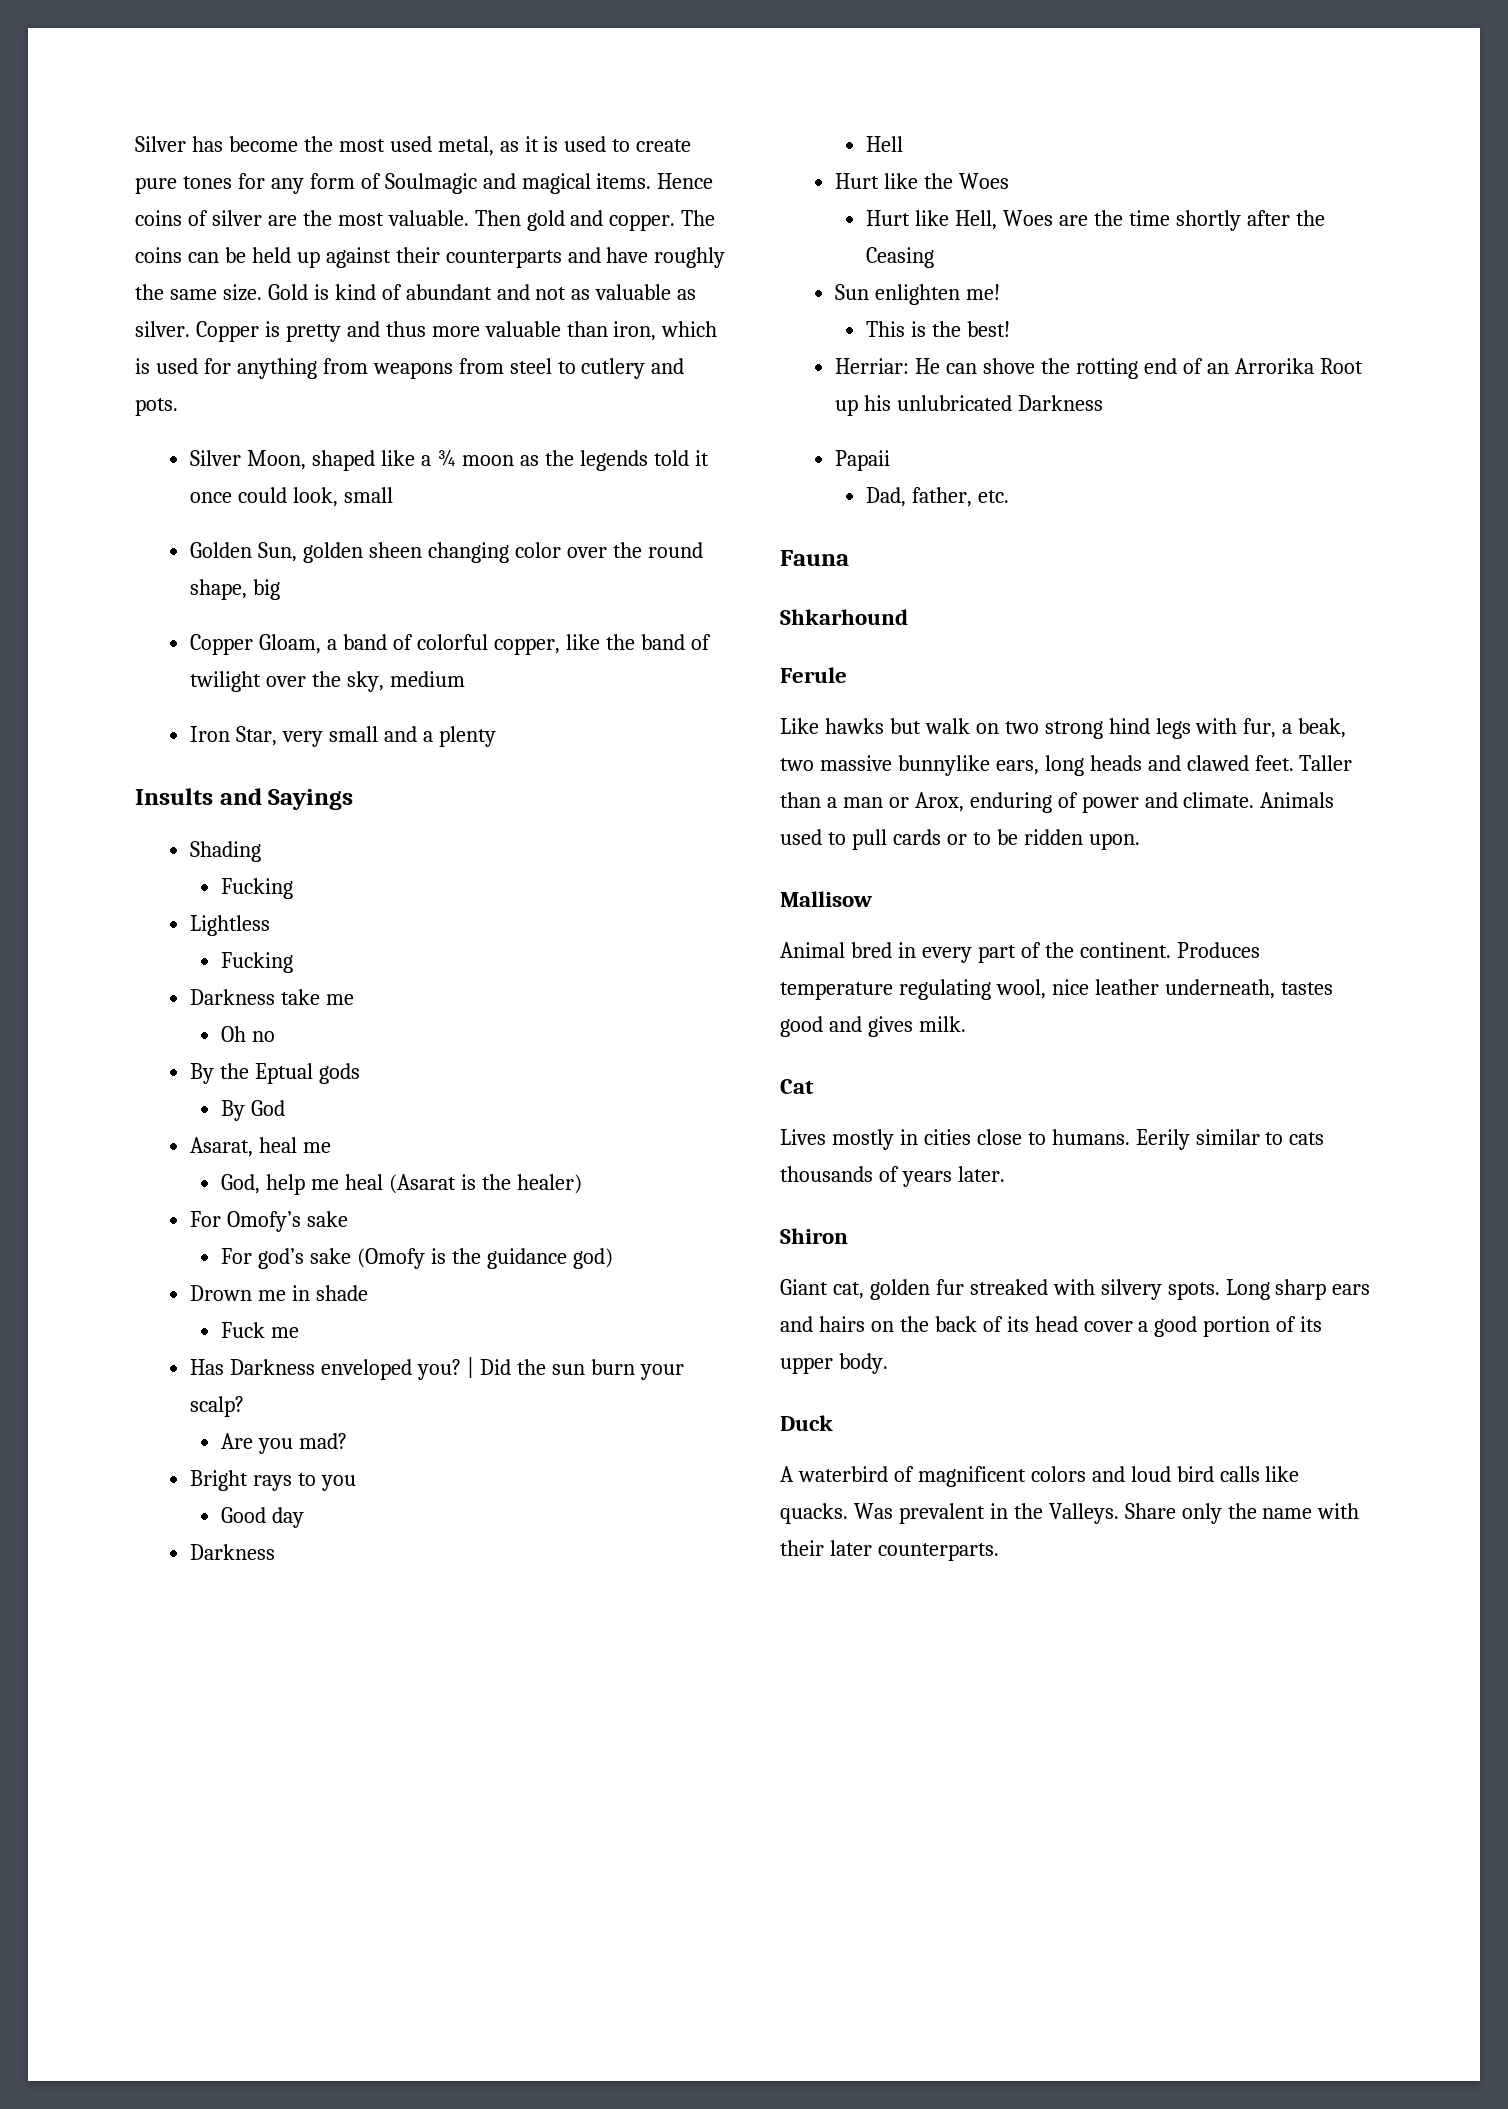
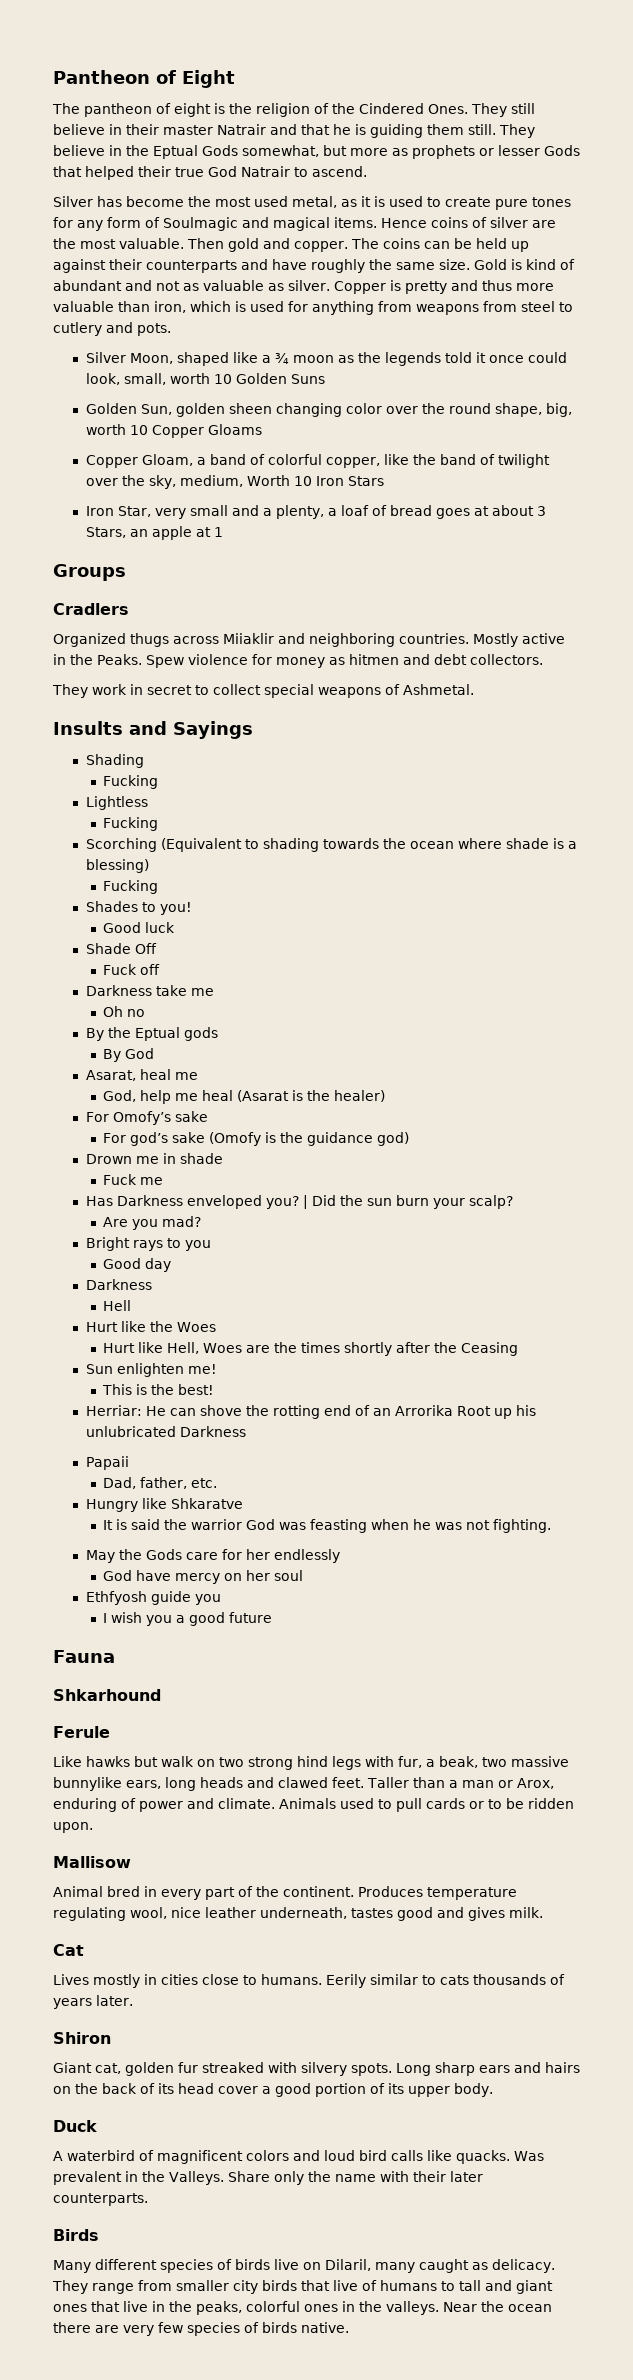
(135, 144) none -> [53,70,235,88] [52,103,535,117] [53,124,535,138] [53,145,580,159] [53,166,367,180] Pantheon of Eight // The pantheon of eight is the religion of the Cindered Ones. They still believe in their master Natrair and that he is guiding them still. They believe in the Eptual Gods somewhat, but more as prophets or lesser Gods that helped their true God Natrair to ascend. //
[344,487,394,503] small -> [123,373,325,385] small, worth 10 Golden Suns
[253,579,281,600] big -> [545,403,572,417] [85,424,262,438] big, worth 10 Copper Gloams
[389,671,465,687] medium -> [179,475,384,487] medium, Worth 10 Iron Stars
[438,726,496,747] plenty -> [275,505,546,519] [85,526,223,540] [53,564,126,581] [53,603,129,615] [53,633,565,647] [53,654,543,668] [52,684,474,698] plenty, a loaf of bread goes at about 3 Stars, an apple at 1 // Groups // Cradlers // Organized thugs across Miiaklir and neighboring countries. Mostly active in the Peaks. Spew violence for money as hitmen and debt collectors. // They work in secret to collect special weapons of Ashmetal.
(294, 962) none -> [85,838,577,852] [85,859,149,873] [103,880,159,894] [85,901,192,915] [103,922,176,933] [85,943,157,954] [103,964,161,975] // Scorching (Equivalent to shading towards the ocean where shade is a blessing) // Fucking // Shades to you! // Good luck // Shade Off // Fuck off
[1128,210,1170,226] time -> [301,1342,341,1353] times
(1010, 496) none -> [85,1498,243,1512] [103,1519,552,1533] [85,1549,340,1563] [103,1570,304,1584] [85,1591,221,1605] [103,1612,273,1626] // Hungry like Shkaratve // It is said the warrior God was feasting when he was not fighting. // May the Gods care for her endlessly // God have mercy on her soul // Ethfyosh guide you // I wish you a good future
(999, 1552) none -> [53,2229,99,2241] [53,2259,555,2273] [52,2280,553,2294] [53,2301,552,2315] [53,2322,349,2336] // Birds // Many different species of birds live on Dilaril, many caught as delicacy. They range from smaller city birds that live of humans to tall and giant ones that live in the peaks, colorful ones in the valleys. Near the ocean there are very few species of birds native.

